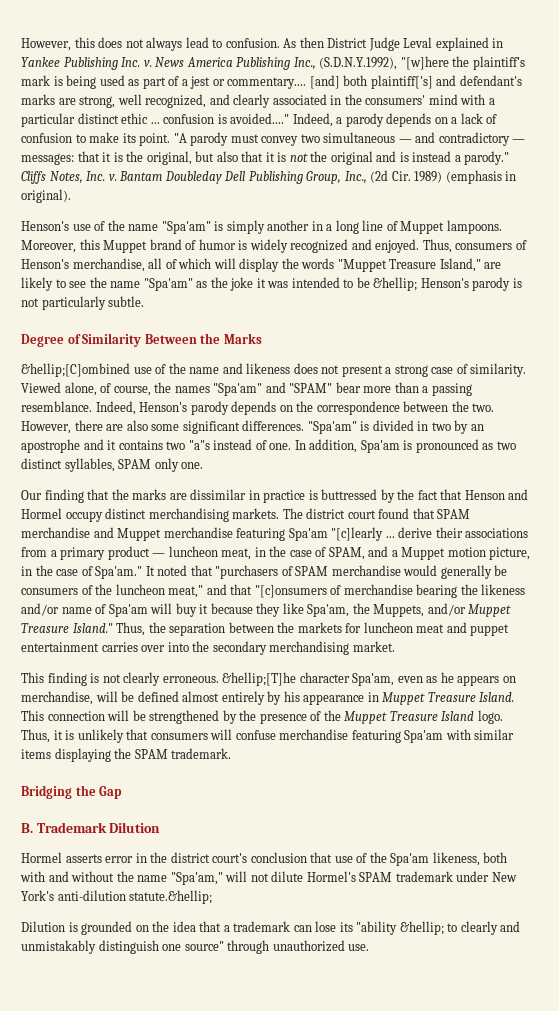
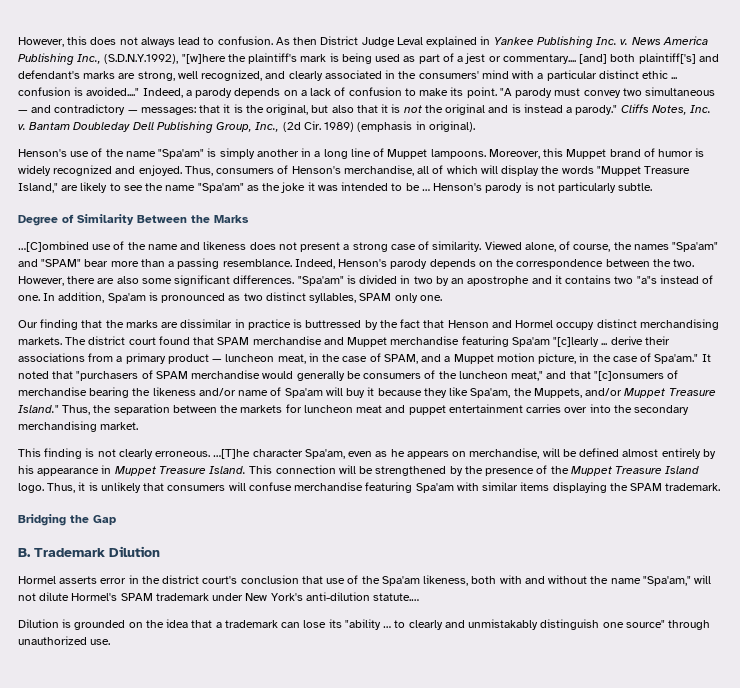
[373,277,418,291] &hellip; -> [421,189,430,191] …
[21,363,130,377] &hellip;[C]ombined -> [18,241,89,252] …[C]ombined
[222,672,297,686] &hellip;[T]he -> [213,449,251,459] …[T]he
[129,890,213,904] statute.&hellip; -> [373,593,420,601] statute.…
[399,921,444,935] &hellip; -> [383,626,392,628] …

